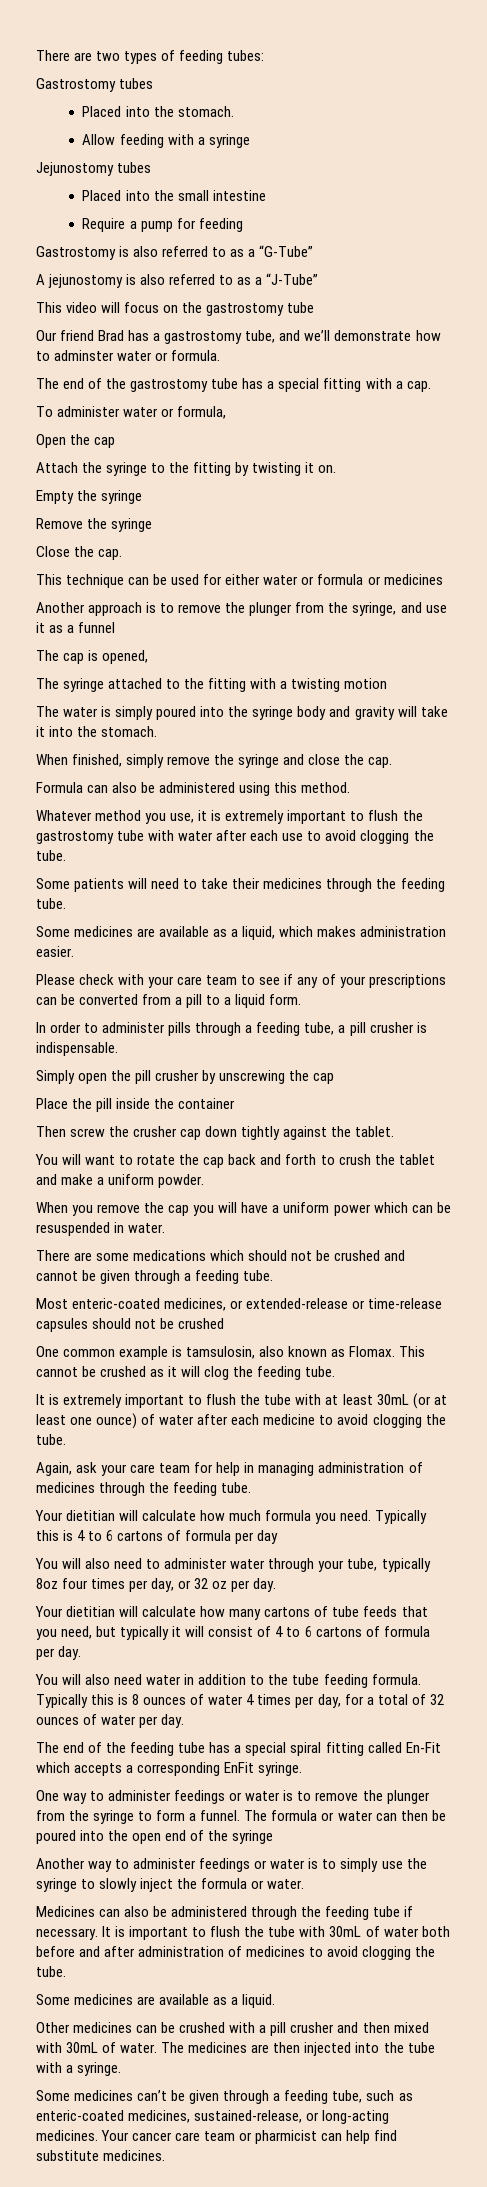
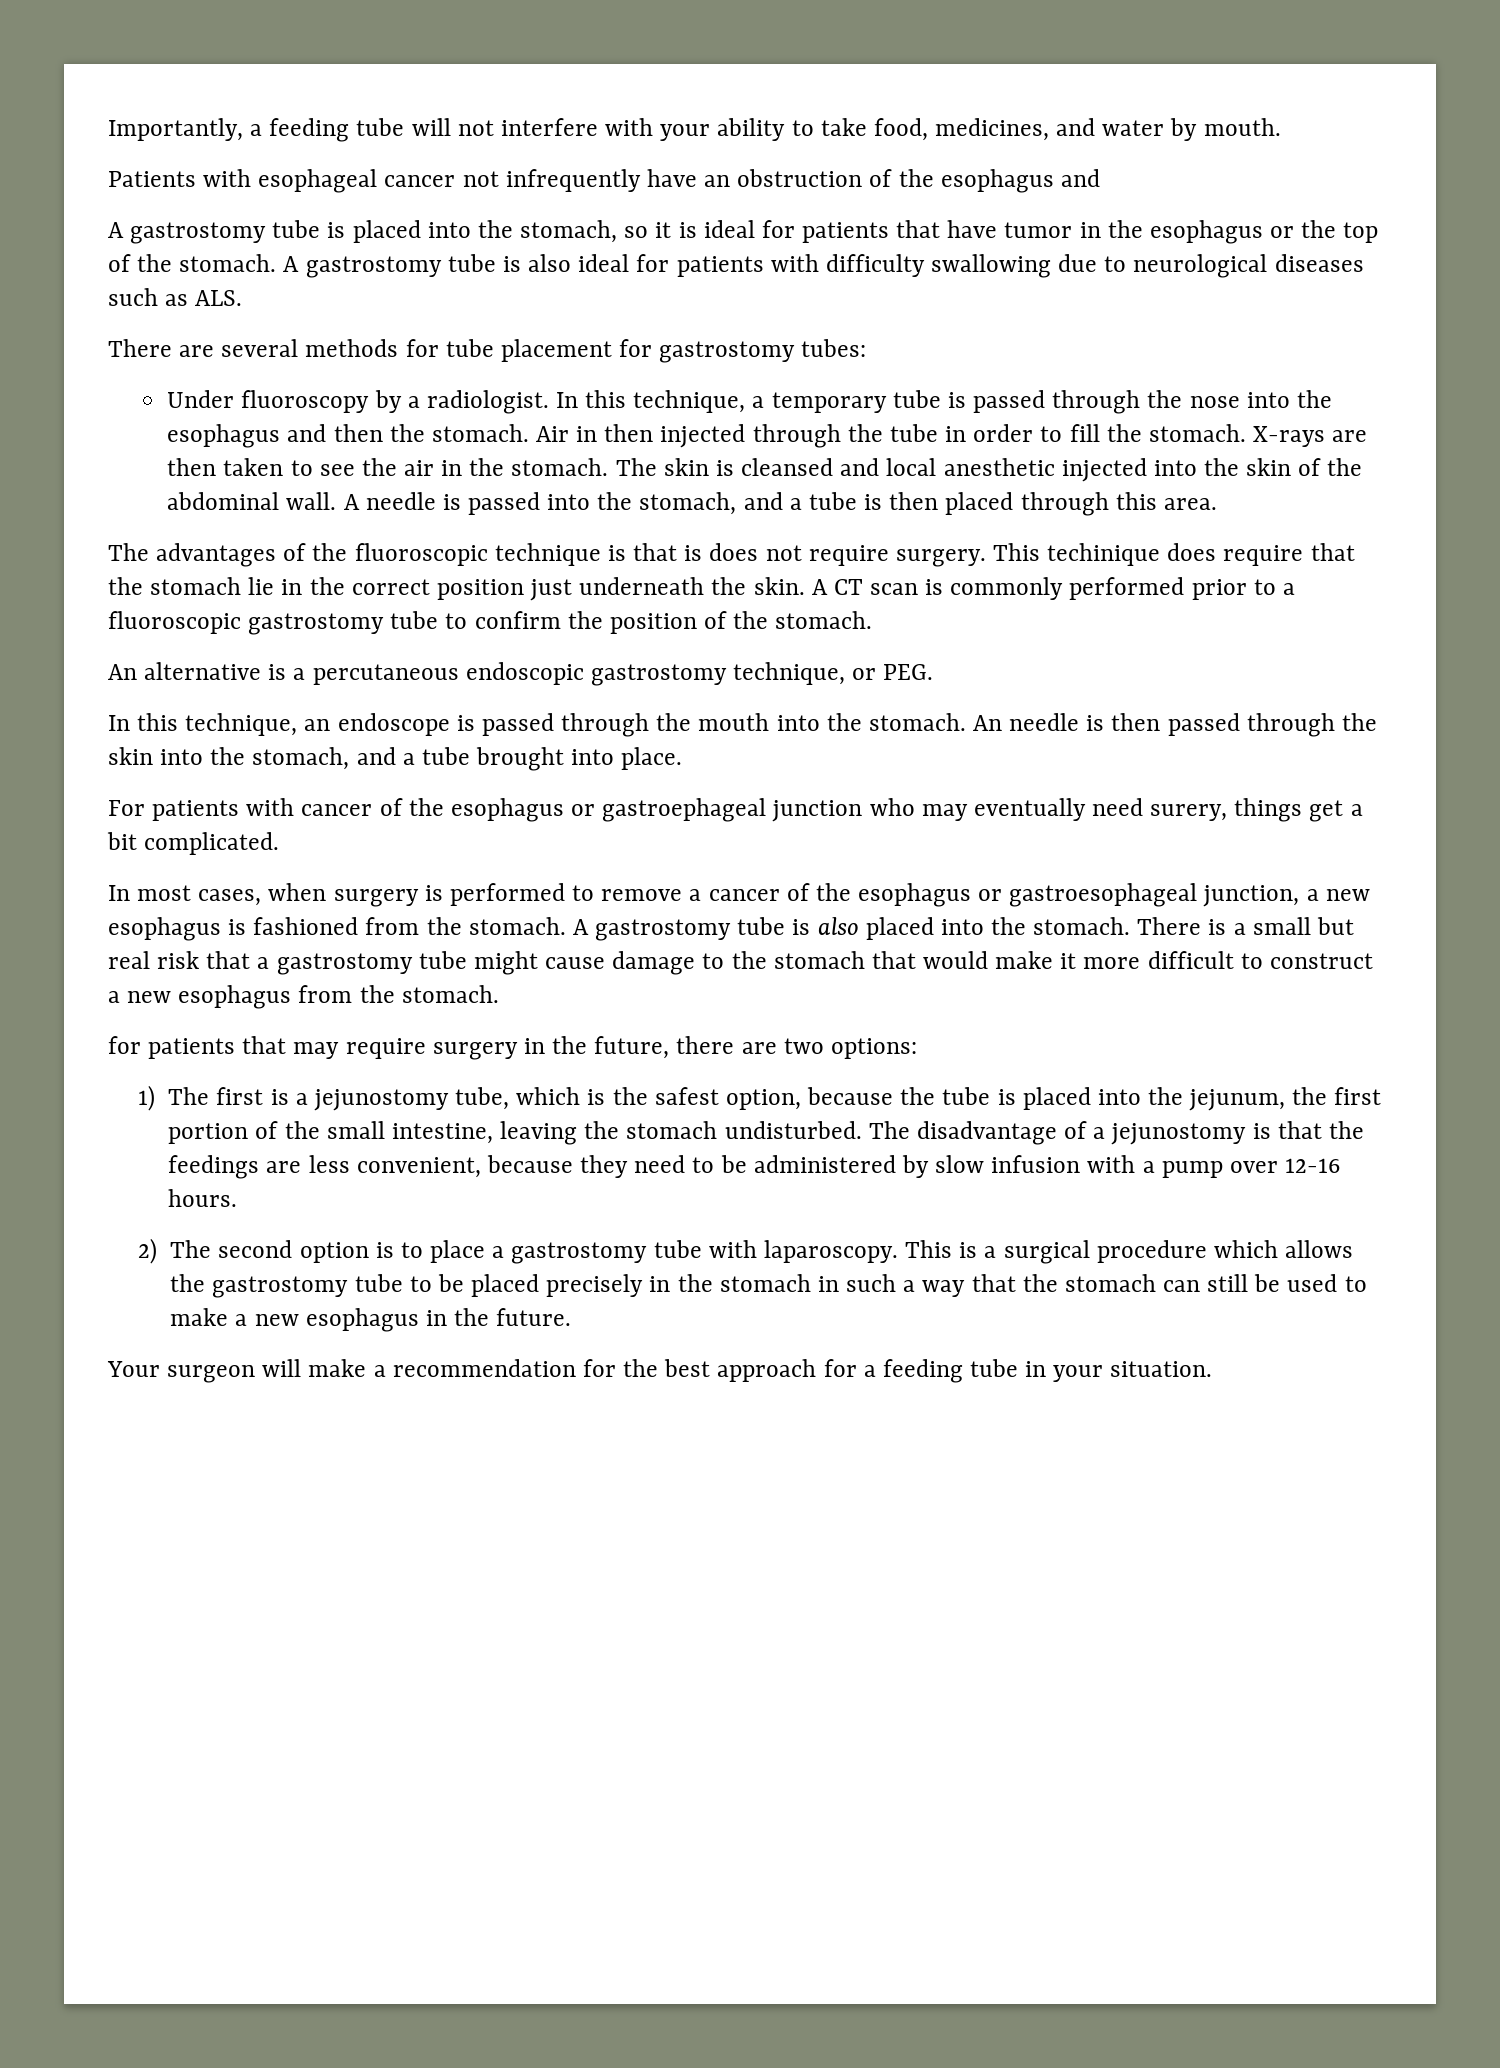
[36,50,265,64] [36,78,154,92] [82,106,234,117] [82,134,250,148] [36,162,152,176] [82,190,266,201] [82,218,243,232] [36,245,314,260] [36,273,319,288] [36,302,315,316] [36,330,441,344] [36,350,221,361] [36,378,431,392] [36,406,227,419] [36,434,116,448] [36,462,337,476] [36,490,143,504] [36,518,153,532] [36,546,123,560] [36,574,443,588] [36,602,447,616] [36,622,116,633] [36,650,149,664] [36,678,388,692] [36,706,448,720] [36,726,158,737] [36,754,393,768] [36,782,351,796] [36,810,423,824] [36,830,434,844] [36,850,66,861] [36,878,445,892] [36,898,66,909] [36,926,447,940] [36,946,74,957] [36,974,446,988] [36,994,302,1008] [36,1022,427,1036] [36,1042,118,1056] [36,1070,335,1084] [36,1098,236,1112] [36,1126,395,1140] [35,1154,435,1168] [36,1174,205,1188] [36,1202,451,1216] [36,1222,166,1236] [36,1250,406,1261] [36,1270,274,1284] [36,1298,443,1311] [36,1318,225,1332] [36,1346,426,1360] [36,1366,336,1380] [36,1393,447,1409] [36,1413,446,1429] [36,1434,66,1445] [36,1462,423,1476] [36,1482,252,1496] [35,1510,428,1524] [36,1530,279,1544] [35,1558,431,1572] [36,1578,277,1592] [35,1606,428,1620] [36,1626,430,1640] [36,1646,82,1660] [35,1674,421,1688] [36,1694,444,1708] [36,1714,185,1728] [36,1742,441,1756] [36,1762,303,1776] [36,1790,430,1804] [36,1810,446,1824] [36,1830,274,1844] [36,1858,427,1872] [36,1878,305,1892] [36,1906,414,1920] [36,1926,450,1940] [36,1946,436,1960] [36,1966,66,1977] [36,1994,276,2008] [36,2022,429,2036] [36,2042,435,2056] [36,2062,122,2076] [36,2090,413,2104] [36,2110,390,2124] [36,2130,398,2144] [36,2150,166,2161] There are two types of feeding tubes: // Gastrostomy tubes // Placed into the stomach. // Allow feeding with a syringe // Jejunostomy tubes // Placed into the small intestine // Require a pump for feeding // Gastrostomy is also referred to as a “G-Tube” // A jejunostomy is also referred to as a “J-Tube” // This video will focus on the gastrostomy tube // Our friend Brad has a gastrostomy tube, and we’ll demonstrate how to adminster water or formula. // The end of the gastrostomy tube has a special fitting with a cap. // To administer water or formula, // Open the cap // Attach the syringe to the fitting by twisting it on. // Empty the syringe // Remove the syringe // Close the cap. // This technique can be used for either water or formula or medicines // Another approach is to remove the plunger from the syringe, and use it as a funnel // The cap is opened, // The syringe attached to the fitting with a twisting motion // The water is simply poured into the syringe body and gravity will take it into the stomach. // When finished, simply remove the syringe and close the cap. // Formula can also be administered using this method. // Whatever method you use, it is extremely important to flush the gastrostomy tube with water after each use to avoid clogging the tube. // Some patients will need to take their medicines through the feeding tube. // Some medicines are available as a liquid, which makes administration easier. // Please check with your care team to see if any of your prescriptions can be converted from a pill to a liquid form. // In order to administer pills through a feeding tube, a pill crusher is indispensable. // Simply open the pill crusher by unscrewing the cap // Place the pill inside the container // Then screw the crusher cap down tightly against the tablet. // You will want to rotate the cap back and forth to crush the tablet and make a uniform powder. // When you remove the cap you will have a uniform power which can be resuspended in water. // There are some medications which should not be crushed and cannot be given through a feeding tube. // Most enteric-coated medicines, or extended-release or time-release capsules should not be crushed // One common example is tamsulosin, also known as Flomax. This cannot be crushed as it will clog the feeding tube. // It is extremely important to flush the tube with at least 30mL (or at least one ounce) of water after each medicine to avoid clogging the tube. // Again, ask your care team for help in managing administration of medicines through the feeding tube. // Your dietitian will calculate how much formula you need. Typically this is 4 to 6 cartons of formula per day // You will also need to administer water through your tube, typically 8oz four times per day, or 32 oz per day. // Your dietitian will calculate how many cartons of tube feeds that you need, but typically it will consist of 4 to 6 cartons of formula per day. // You will also need water in addition to the tube feeding formula. Typically this is 8 ounces of water 4 times per day, for a total of 32 ounces of water per day. // The end of the feeding tube has a special spiral fitting called En-Fit which accepts a corresponding EnFit syringe. // One way to administer feedings or water is to remove the plunger from the syringe to form a funnel. The formula or water can then be poured into the open end of the syringe // Another way to administer feedings or water is to simply use the syringe to slowly inject the formula or water. // Medicines can also be administered through the feeding tube if necessary. It is important to flush the tube with 30mL of water both before and after administration of medicines to avoid clogging the tube. // Some medicines are available as a liquid. // Other medicines can be crushed with a pill crusher and then mixed with 30mL of water. The medicines are then injected into the tube with a syringe. // Some medicines can’t be given through a feeding tube, such as enteric-coated medicines, sustained-release, or long-acting medicines. Your cancer care team or pharmicist can help find substitute medicines. -> [108,118,1281,142] [108,169,1100,193] [108,220,1379,244] [108,254,1364,278] [108,288,243,306] [108,339,867,363] [167,390,1332,414] [167,424,1368,448] [167,458,1363,482] [167,492,1217,516] [108,543,1355,567] [108,577,1295,601] [108,611,873,635] [108,662,934,686] [108,713,1377,737] [108,747,683,771] [108,798,1363,822] [107,832,280,855] [108,883,1370,907] [108,917,1354,941] [108,951,1373,975] [108,985,499,1009] [108,1036,917,1060] [138,1085,1382,1111] [168,1121,1364,1145] [168,1155,1340,1179] [168,1189,238,1207] [138,1238,1353,1264] [170,1274,1367,1298] [170,1308,572,1332] [107,1359,1213,1383] Importantly, a feeding tube will not interfere with your ability to take food, medicines, and water by mouth. // Patients with esophageal cancer not infrequently have an obstruction of the esophagus and // A gastrostomy tube is placed into the stomach, so it is ideal for patients that have tumor in the esophagus or the top of the stomach. A gastrostomy tube is also ideal for patients with difficulty swallowing due to neurological diseases such as ALS. // There are several methods for tube placement for gastrostomy tubes: // Under fluoroscopy by a radiologist. In this technique, a temporary tube is passed through the nose into the esophagus and then the stomach. Air in then injected through the tube in order to fill the stomach. X-rays are then taken to see the air in the stomach. The skin is cleansed and local anesthetic injected into the skin of the abdominal wall. A needle is passed into the stomach, and a tube is then placed through this area. // The advantages of the fluoroscopic technique is that is does not require surgery. This techinique does require that the stomach lie in the correct position just underneath the skin. A CT scan is commonly performed prior to a fluoroscopic gastrostomy tube to confirm the position of the stomach. // An alternative is a percutaneous endoscopic gastrostomy technique, or PEG. // In this technique, an endoscope is passed through the mouth into the stomach. An needle is then passed through the skin into the stomach, and a tube brought into place. // For patients with cancer of the esophagus or gastroephageal junction who may eventually need surery, things get a bit complicated. // In most cases, when surgery is performed to remove a cancer of the esophagus or gastroesophageal junction, a new esophagus is fashioned from the stomach. A gastrostomy tube is also placed into the stomach. There is a small but real risk that a gastrostomy tube might cause damage to the stomach that would make it more difficult to construct a new esophagus from the stomach. // for patients that may require surgery in the future, there are two options: // 1) The first is a jejunostomy tube, which is the safest option, because the tube is placed into the jejunum, the first portion of the small intestine, leaving the stomach undisturbed. The disadvantage of a jejunostomy is that the feedings are less convenient, because they need to be administered by slow infusion with a pump over 12-16 hours. // 2) The second option is to place a gastrostomy tube with laparoscopy. This is a surgical procedure which allows the gastrostomy tube to be placed precisely in the stomach in such a way that the stomach can still be used to make a new esophagus in the future. // Your surgeon will make a recommendation for the best approach for a feeding tube in your situation.

